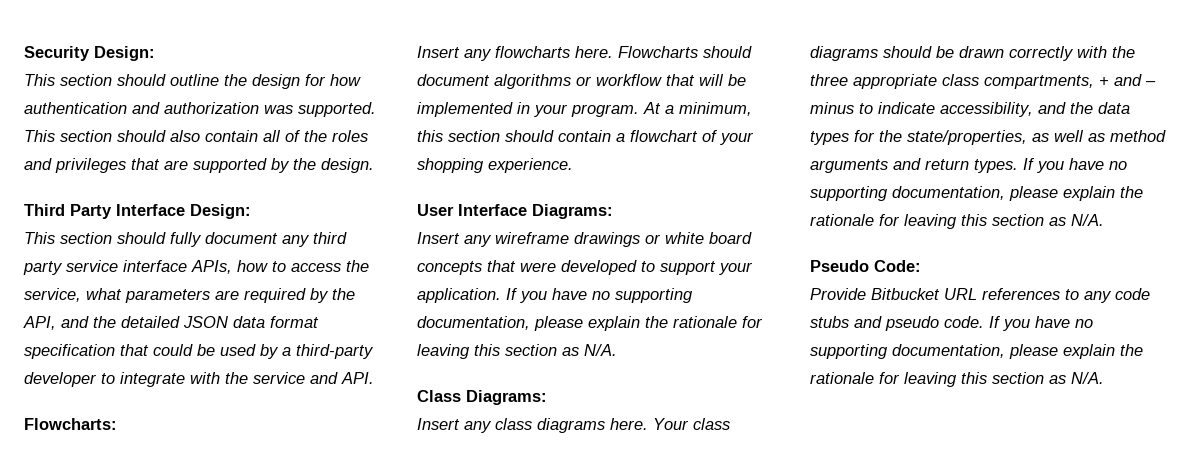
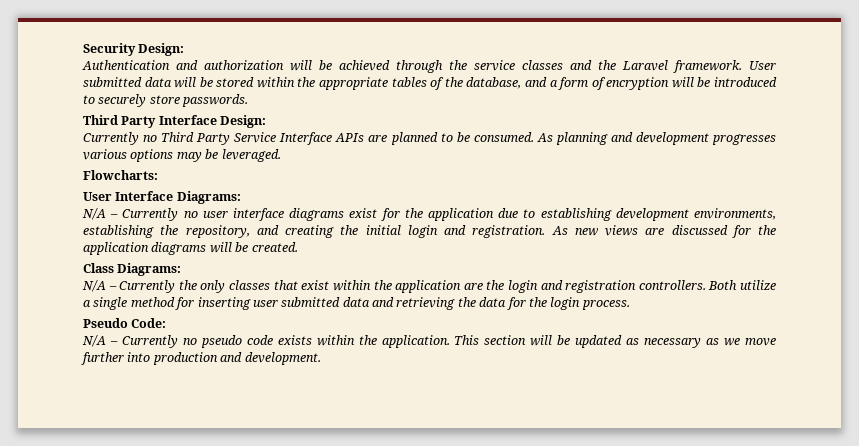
[24,74,361,89] [24,102,376,117] [24,130,368,142] [24,158,374,173] [24,204,251,219] [24,232,347,247] [23,260,369,275] [24,288,355,303] [23,316,319,330] [24,344,374,359] [24,372,374,387] [24,418,117,430] [417,46,752,61] [417,74,746,89] [417,102,752,117] [417,130,754,145] [417,158,573,173] [417,204,613,219] [417,232,752,247] [417,260,753,275] [417,288,693,303] [417,316,763,331] [417,344,617,359] [417,390,547,405] [417,418,730,433] [810,46,1135,61] [810,74,1156,89] [810,102,1066,117] This section should outline the design for how authentication and authorization was supported. This section should also contain all of the roles and privileges that are supported by the design. // Third Party Interface Design: // This section should fully document any third party service interface APIs, how to access the service, what parameters are required by the API, and the detailed JSON data format specification that could be used by a third-party developer to integrate with the service and API. // Flowcharts: // Insert any flowcharts here. Flowcharts should document algorithms or workflow that will be implemented in your program. At a minimum, this section should contain a flowchart of your shopping experience. // User Interface Diagrams: // Insert any wireframe drawings or white board concepts that were developed to support your application. If you have no supporting documentation, please explain the rationale for leaving this section as N/A. // Class Diagrams: // Insert any class diagrams here. Your class diagrams should be drawn correctly with the three appropriate class compartments, + and – minus to indicate accessibility, and -> [82,60,776,73] [83,77,777,90] [83,94,249,107] [83,115,267,128] [83,132,776,145] [83,149,281,162] [83,170,158,180] [83,191,241,204] [82,208,776,221] [83,225,776,238] [83,242,298,255] [83,263,182,276] [82,280,776,293] [83,297,456,310] Authentication and authorization will be achieved through the service classes and the Laravel framework. User submitted data will be stored within the appropriate tables of the database, and a form of encryption will be introduced to securely store passwords. // Third Party Interface Design: // Currently no Third Party Service Interface APIs are planned to be consumed. As planning and development progresses various options may be leveraged. // Flowcharts: // User Interface Diagrams: // N/A – Currently no user interface diagrams exist for the application due to establishing development environments, establishing the repository, and creating the initial login and registration. As new views are discussed for the application diagrams will be created. // Class Diagrams: // N/A – Currently the only classes that exist within the application are the login and registration controllers. Both utilize a single method for inserting user submitted data and retrieving
[810,130,1166,145] [810,158,1127,173] [810,186,1143,201] [810,214,1104,229] [810,260,921,272] [810,288,1150,303] [810,316,1093,331] [810,344,1143,359] [810,372,1104,387] types for the state/properties, as well as method arguments and return types. If you have no supporting documentation, please explain the rationale for leaving this section as N/A. // Pseudo Code: // Provide Bitbucket URL references to any code stubs and pseudo code. If you have no supporting documentation, please explain the rationale for leaving this section as N/A. -> [506,297,630,310] [83,318,167,328] [82,335,777,348] [81,352,321,365] for the login process. // Pseudo Code: // N/A – Currently no pseudo code exists within the application. This section will be updated as necessary as we move further into production and development.

